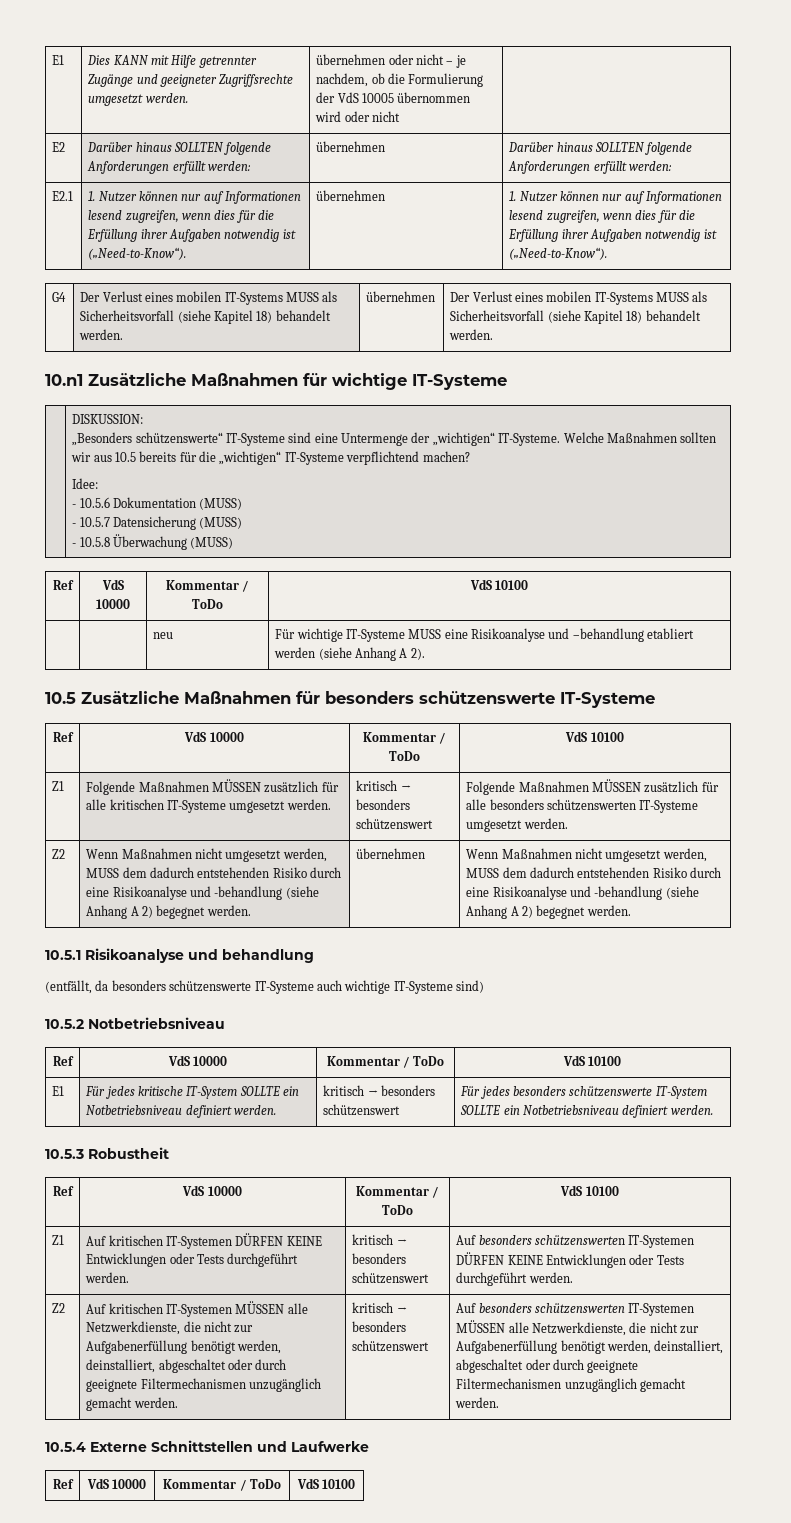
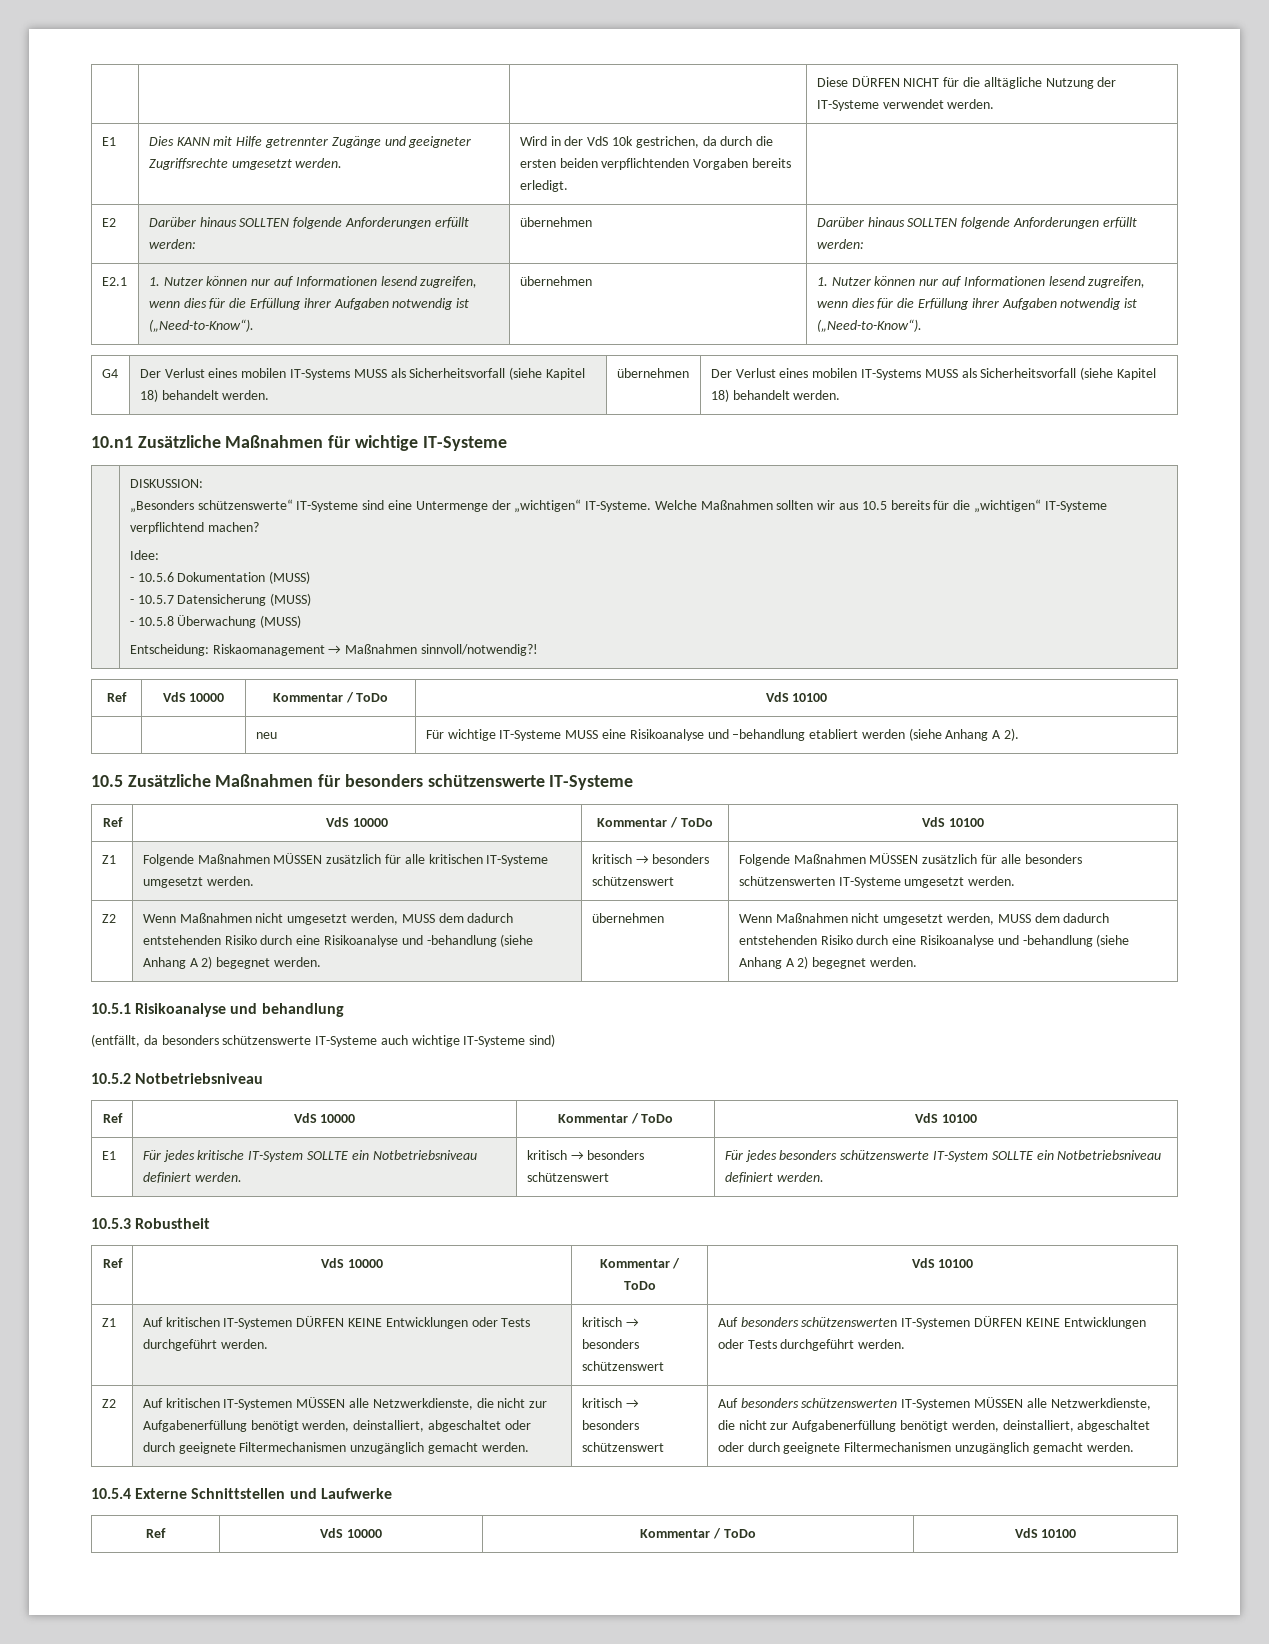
(52, 60) none -> [816,76,1117,89] [816,99,995,111] | | | Diese DÜRFEN NICHT für die alltägliche Nutzung der IT-Systeme verwendet werden. //
[316,54,466,68] [316,73,484,87] [316,92,471,103] [315,111,400,122] übernehmen oder nicht – je nachdem, ob die Formulierung der VdS 10005 übernommen wird oder nicht -> [519,136,774,148] [519,158,792,170] [519,180,568,192] Wird in der VdS 10k gestrichen, da durch die ersten beiden verpflichtenden Vorgaben bereits erledigt.
(234, 543) none -> [129,644,539,656] // Entscheidung: Riskaomanagement → Maßnahmen sinnvoll/notwendig?!

